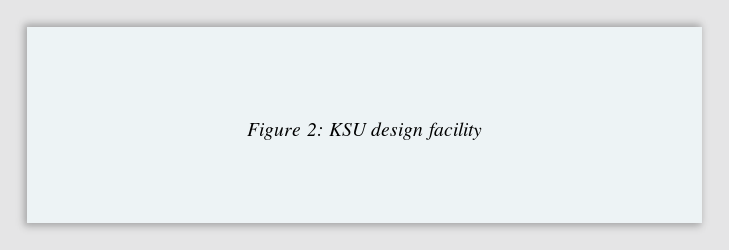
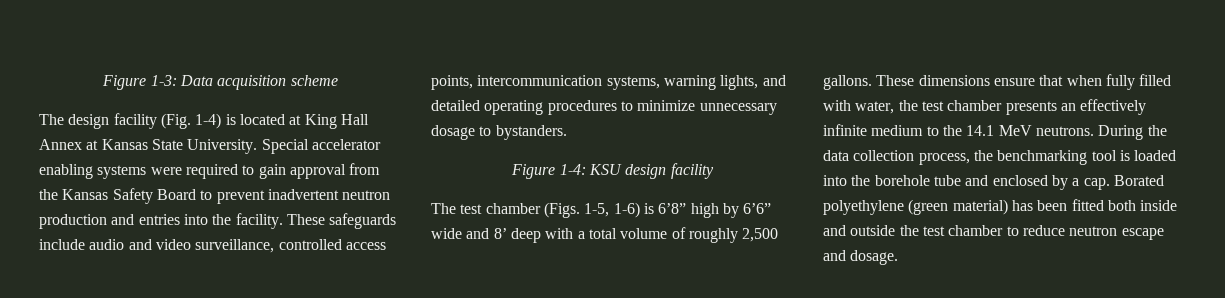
[247,122,482,140] Figure 2: KSU design facility -> [102,75,338,90] [39,113,369,129] [39,139,381,154] [39,163,381,179] [39,188,391,204] [39,213,397,229] [39,239,386,253] [431,75,786,90] [431,100,777,115] [431,125,567,140] [511,163,714,179] [431,202,772,218] [431,227,779,243] [823,74,1172,90] [823,99,1147,115] [823,124,1167,140] [823,150,1177,165] [823,175,1164,190] [823,199,1178,215] [823,225,1164,240] [823,250,899,265] Figure 1-3: Data acquisition scheme // The design facility (Fig. 1-4) is located at King Hall Annex at Kansas State University. Special accelerator enabling systems were required to gain approval from the Kansas Safety Board to prevent inadvertent neutron production and entries into the facility. These safeguards include audio and video surveillance, controlled access points, intercommunication systems, warning lights, and detailed operating procedures to minimize unnecessary dosage to bystanders. // Figure 1-4: KSU design facility // The test chamber (Figs. 1-5, 1-6) is 6’8” high by 6’6” wide and 8’ deep with a total volume of roughly 2,500 gallons. These dimensions ensure that when fully filled with water, the test chamber presents an effectively infinite medium to the 14.1 MeV neutrons. During the data collection process, the benchmarking tool is loaded into the borehole tube and enclosed by a cap. Borated polyethylene (green material) has been fitted both inside and outside the test chamber to reduce neutron escape and dosage.

